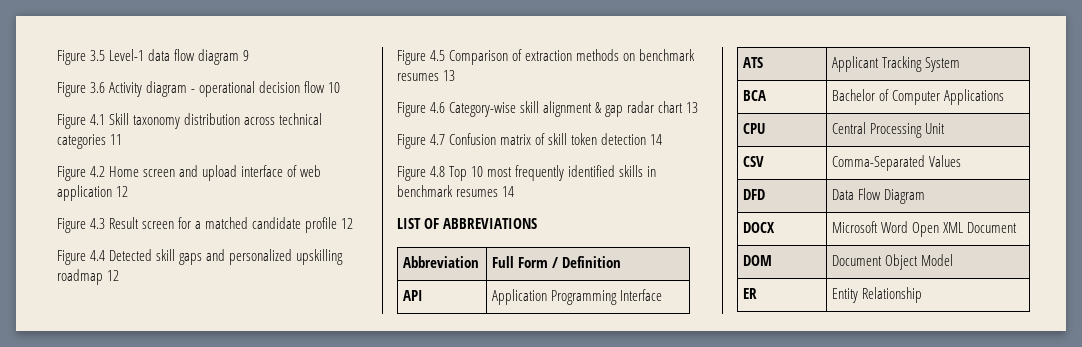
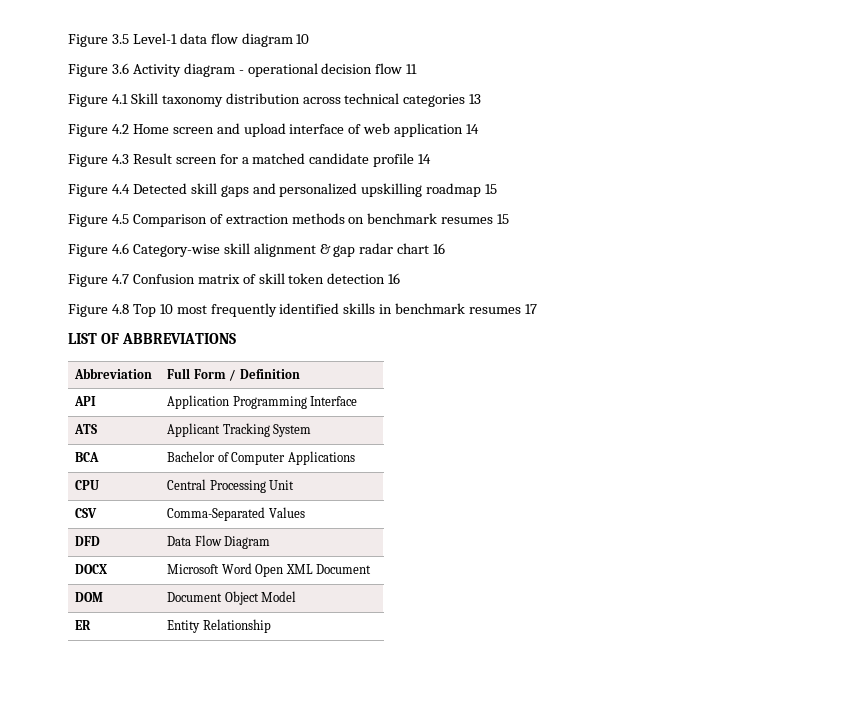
[243,50,250,61] 9 -> [296,34,310,44] 10
[328,82,341,93] 10 -> [406,64,418,74] 11
[110,134,123,145] 11 -> [469,94,482,104] 13
[116,186,129,197] 12 -> [466,124,480,134] 14
[341,218,354,229] 12 -> [418,154,432,164] 14
[107,270,120,281] 12 -> [485,184,498,194] 15
[443,70,456,81] 13 -> [497,214,510,224] 15
[686,102,699,113] 13 -> [433,243,446,254] 16
[650,134,663,145] 14 -> [388,273,401,284] 16
[502,186,515,197] 14 -> [525,304,538,314] 17

